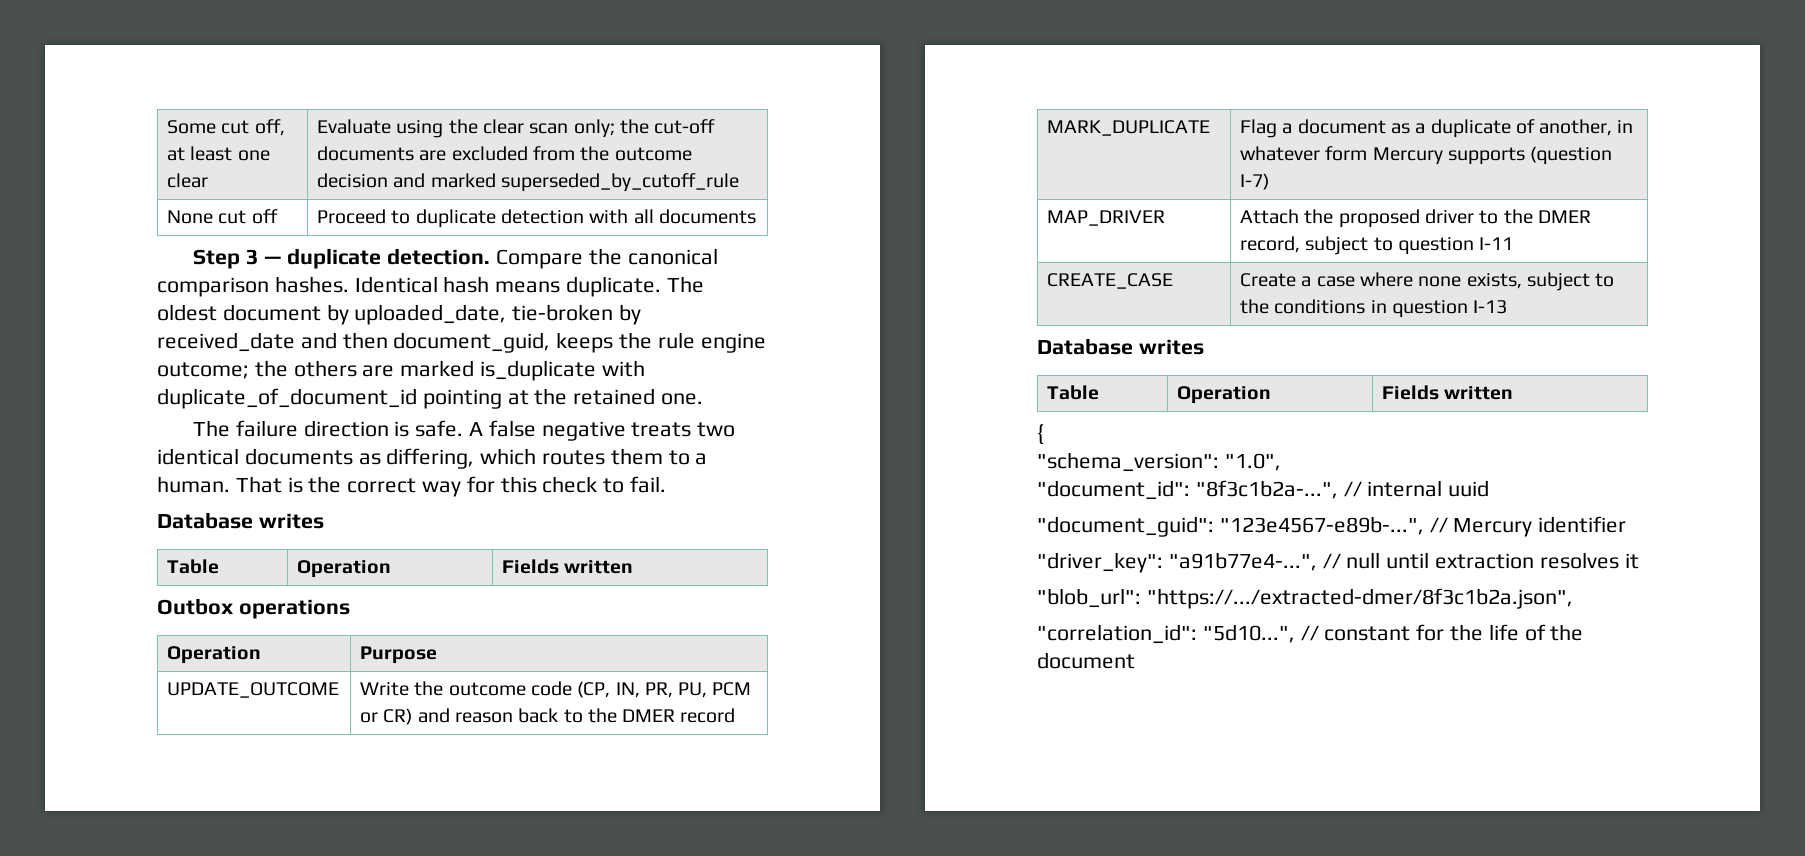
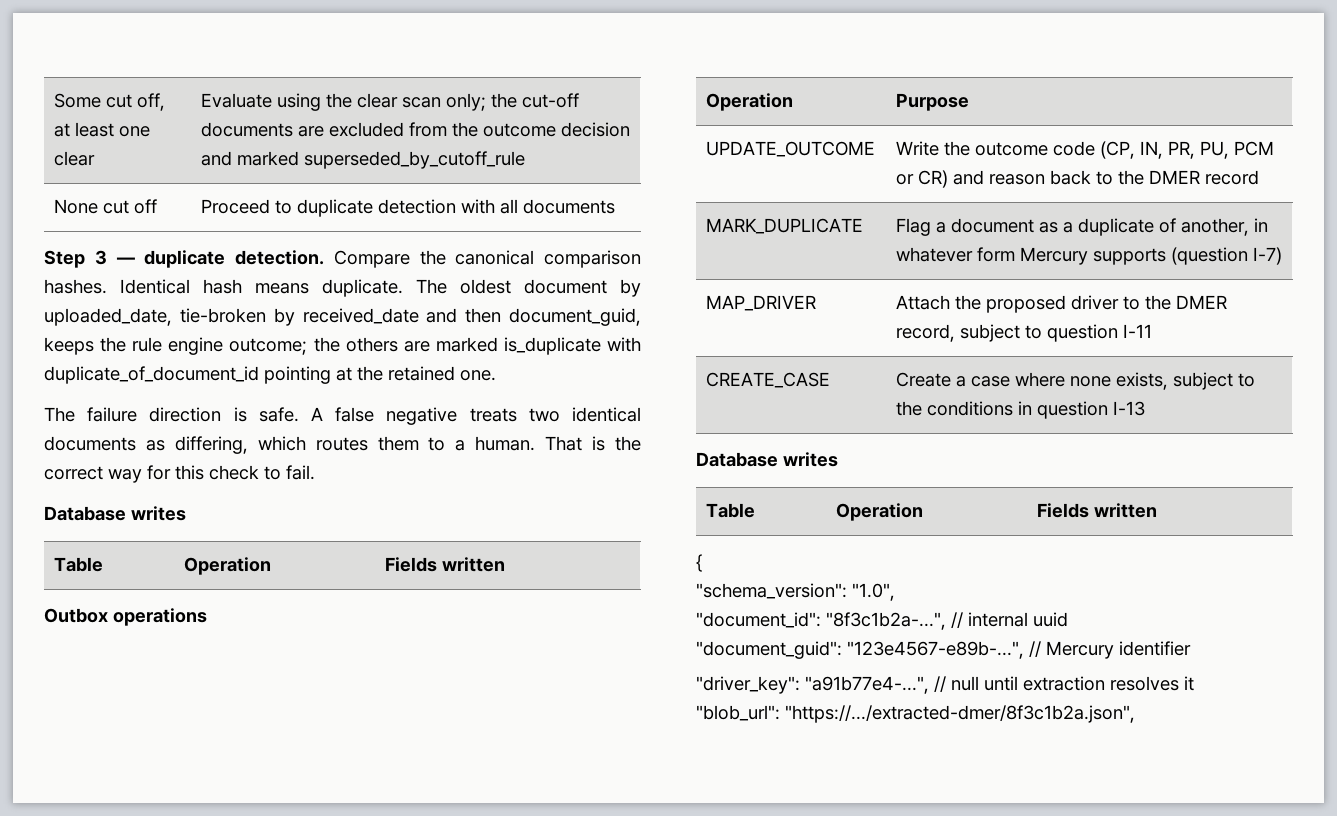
[1037,624,1584,644] [1037,652,1135,669] // "correlation_id": "5d10...", // constant for the life of the document -> (1135, 714) none

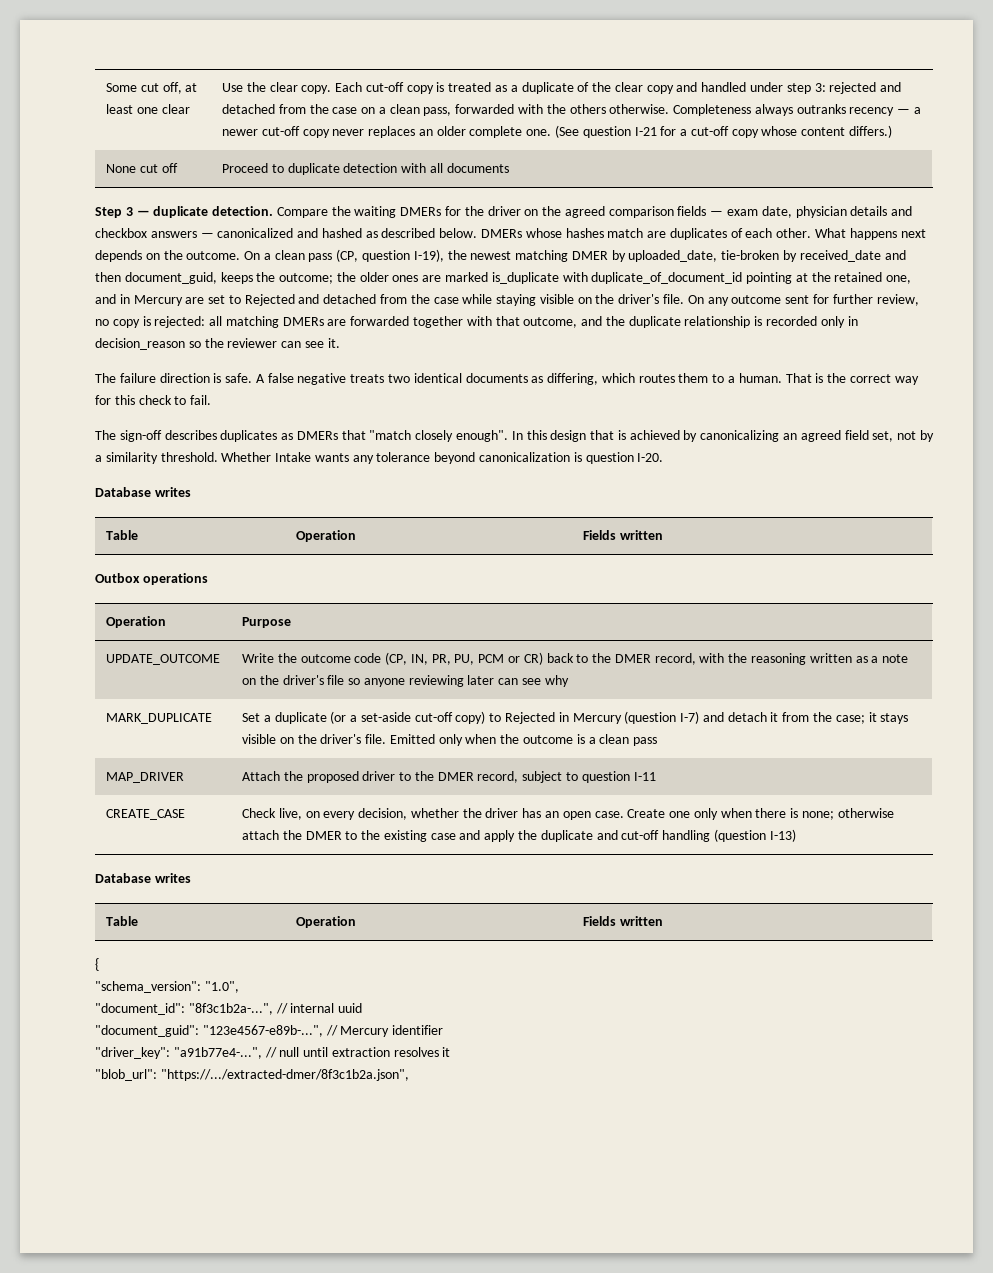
[201,93,580,111] [201,122,631,137] [201,151,526,169] Evaluate using the clear scan only; the cut-off documents are excluded from the outcome decision and marked superseded_by_cutoff_rule -> [221,82,902,94] [221,104,921,116] [221,125,892,138] Use the clear copy. Each cut-off copy is treated as a duplicate of the clear copy and handled under step 3: rejected and detached from the case on a clean pass, forwarded with the others otherwise. Completeness always outranks recency — a newer cut-off copy never replaces an older complete one. (See question I-21 for a cut-off copy whose content differs.)
[455,250,641,268] [44,279,607,297] canonical comparison hashes. Identical hash means duplicate. The oldest document -> [354,206,913,218] [95,228,926,240] [95,249,608,262] waiting DMERs for the driver on the agreed comparison fields — exam date, physician details and checkbox answers — canonicalized and hashed as described below. DMERs whose hashes match are duplicates of each other. What happens next depends on the outcome. On a clean pass (CP, question I-19), the newest matching DMER
[132,337,398,355] rule engine outcome; the others -> [279,272,419,284] outcome; the older ones
[460,370,496,381] one. -> [886,275,912,284] [95,294,919,306] [95,316,858,328] [95,338,340,350] one, and in Mercury are set to Rejected and detached from the case while staying visible on the driver's file. On any outcome sent for further review, no copy is rejected: all matching DMERs are forwarded together with that outcome, and the duplicate relationship is recorded only in decision_reason so the reviewer can see it.
(315, 472) none -> [95,430,934,442] [95,452,664,464] // The sign-off describes duplicates as DMERs that "match closely enough". In this design that is achieved by canonicalizing an agreed field set, not by a similarity threshold. Whether Intake wants any tolerance beyond canonicalization is question I-20.
[953,170,1046,185] and reason -> (543, 658) none
[1205,170,1260,185] [706,218,864,234] [896,218,1269,236] [896,247,1283,265] record // MARK_DUPLICATE | Flag a document as a duplicate of another, in whatever form Mercury supports (question I-7) -> [654,653,909,665] [241,675,569,687] [105,713,212,724] [241,711,909,724] [241,734,658,746] record, with the reasoning written as a note on the driver's file so anyone reviewing later can see why // MARK_DUPLICATE | Set a duplicate (or a set-aside cut-off copy) to Rejected in Mercury (question I-7) and detach it from the case; it stays visible on the driver's file. Emitted only when the outcome is a clean pass
[896,372,1256,390] [896,401,1146,419] Create a case where none exists, subject to the conditions in question I-13 -> [241,808,894,820] [241,829,796,842] Check live, on every decision, whether the driver has an open case. Create one only when there is none; otherwise attach the DMER to the existing case and apply the duplicate and cut-off handling (question I-13)

